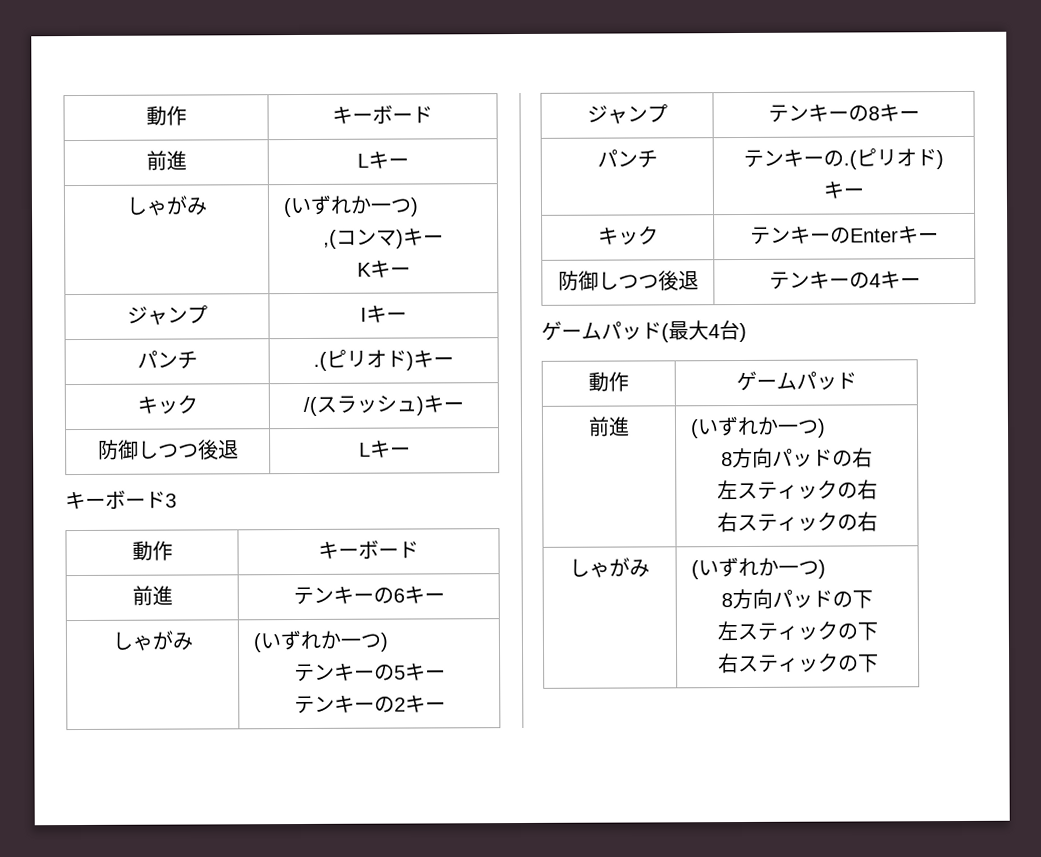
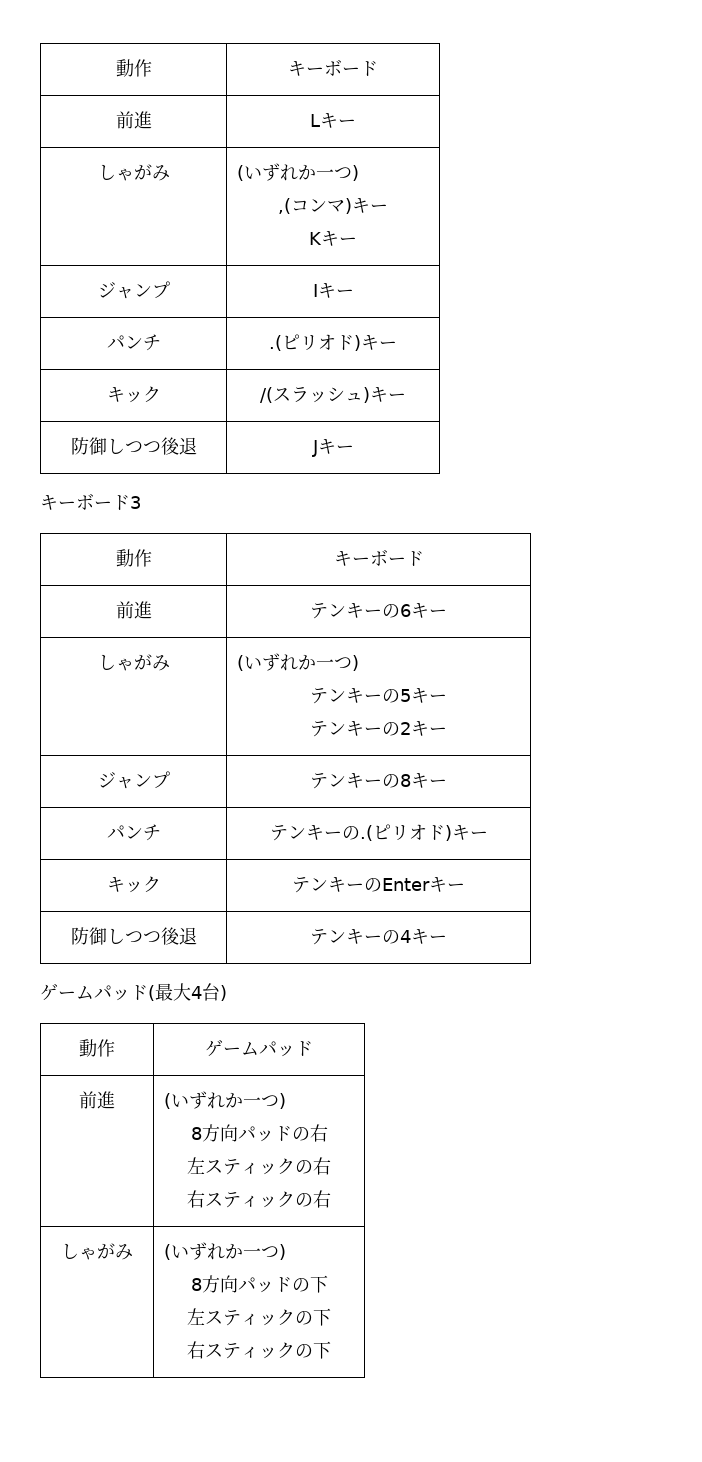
[358,442,371,457] L -> [311,440,318,457] J

